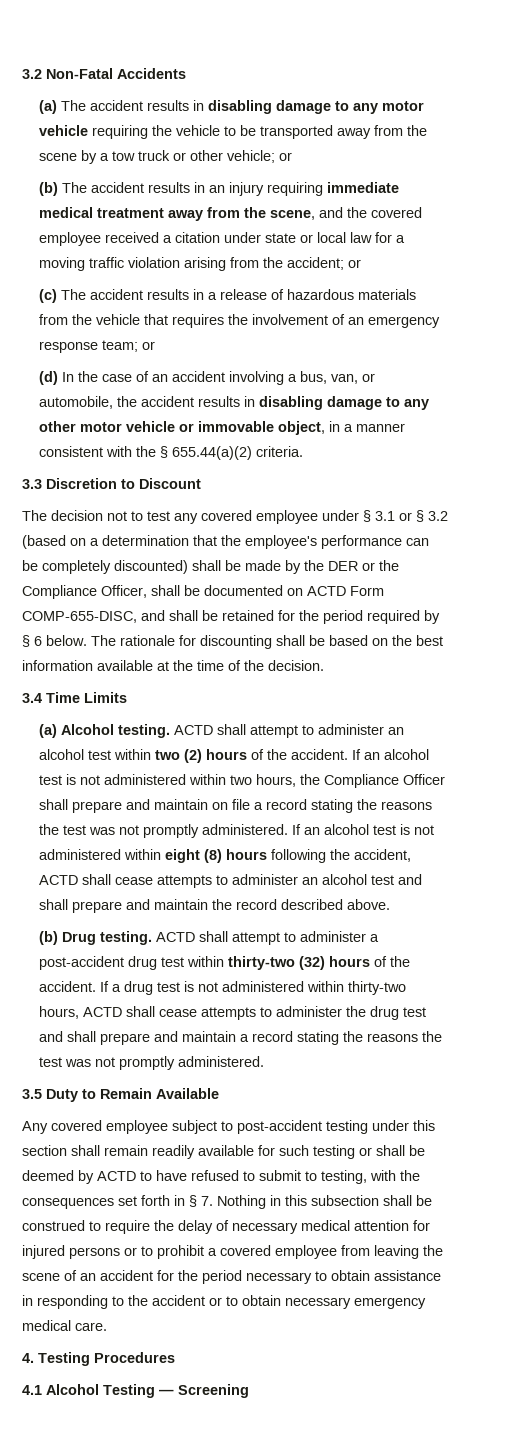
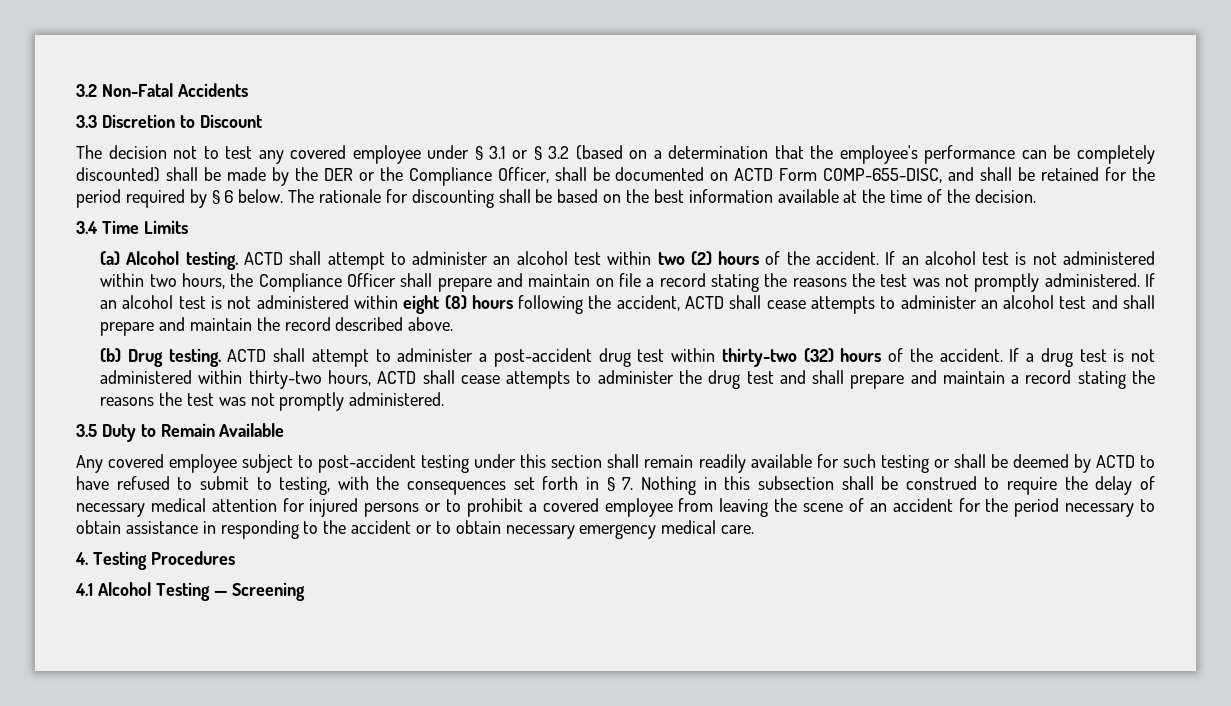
[39,100,425,114] [39,125,428,139] [39,150,293,164] [39,182,400,196] [39,207,423,221] [39,232,406,246] [39,257,362,271] [39,289,417,303] [39,314,441,328] [39,340,156,353] [39,371,376,385] [39,396,430,410] [39,421,406,435] [39,446,304,460] // (a) The accident results in disabling damage to any motor vehicle requiring the vehicle to be transported away from the scene by a tow truck or other vehicle; or // (b) The accident results in an injury requiring immediate medical treatment away from the scene, and the covered employee received a citation under state or local law for a moving traffic violation arising from the accident; or // (c) The accident results in a release of hazardous materials from the vehicle that requires the involvement of an emergency response team; or // (d) In the case of an accident involving a bus, van, or automobile, the accident results in disabling damage to any other motor vehicle or immovable object, in a manner consistent with the § 655.44(a)(2) criteria. -> (248, 90) none

